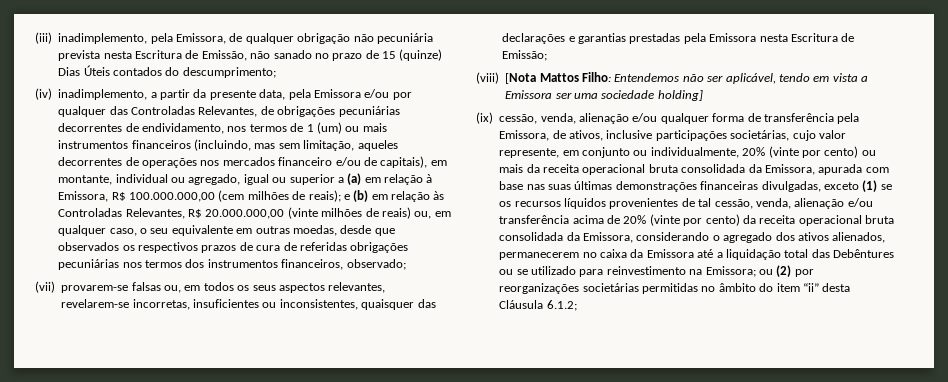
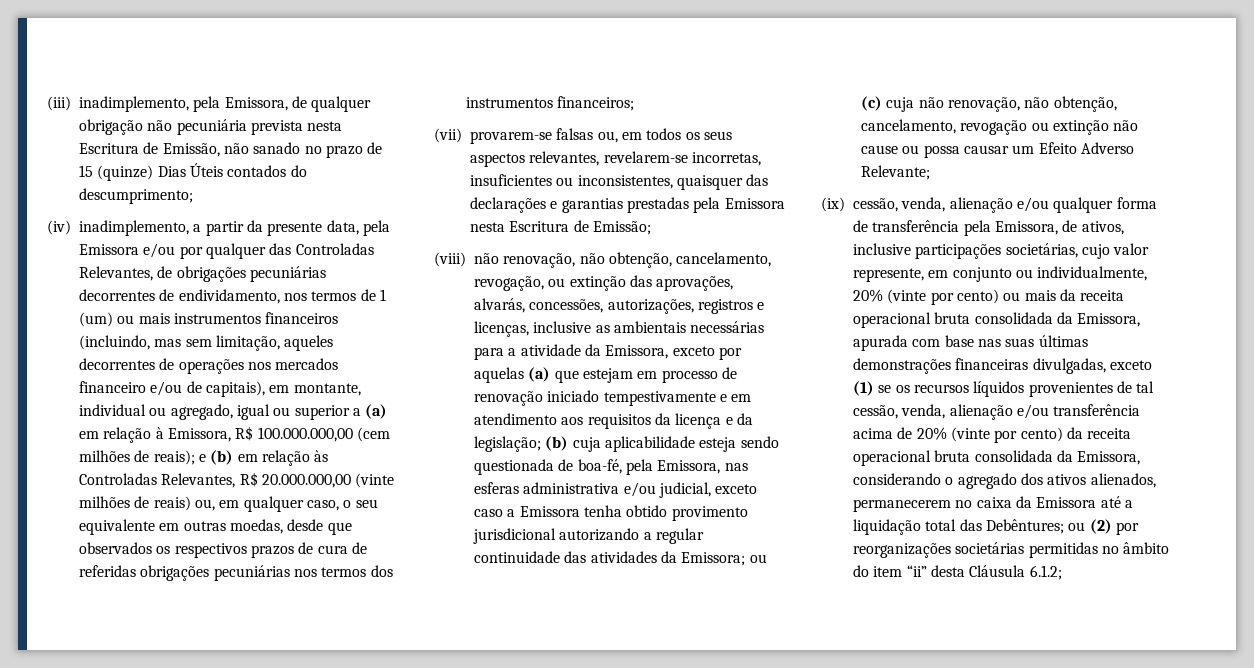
[281,259,406,270] financeiros, observado; -> [557,96,635,111] financeiros;
[505,72,868,84] [505,90,703,101] [Nota Mattos Filho: Entendemos não ser aplicável, tendo em vista a Emissora ser uma sociedade holding] -> [474,252,772,268] [474,275,734,291] [474,298,765,314] [474,321,765,337] [474,344,742,360] [474,367,737,383] [474,390,752,406] [474,413,753,429] [474,436,779,452] [474,459,748,475] [474,482,758,498] [474,505,748,521] [473,528,704,544] [474,551,767,566] [861,96,1117,112] [861,119,1139,135] [861,142,1134,158] [861,165,930,180] não renovação, não obtenção, cancelamento, revogação, ou extinção das aprovações, alvarás, concessões, autorizações, registros e licenças, inclusive as ambientais necessárias para a atividade da Emissora, exceto por aquelas (a) que estejam em processo de renovação iniciado tempestivamente e em atendimento aos requisitos da licença e da legislação; (b) cuja aplicabilidade esteja sendo questionada de boa-fé, pela Emissora, nas esferas administrativa e/ou judicial, exceto caso a Emissora tenha obtido provimento jurisdicional autorizando a regular continuidade das atividades da Emissora; ou (c) cuja não renovação, não obtenção, cancelamento, revogação ou extinção não cause ou possa causar um Efeito Adverso Relevante;
[833,249,894,258] [499,266,756,277] Debêntures ou se utilizado para reinvestimento na Emissora; -> [985,519,1064,534] Debêntures;

